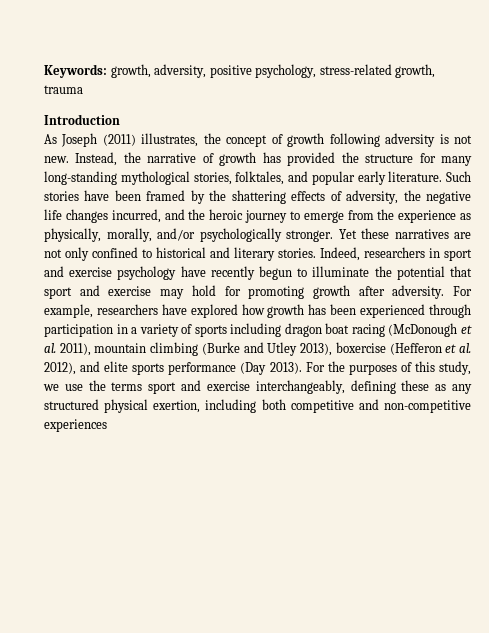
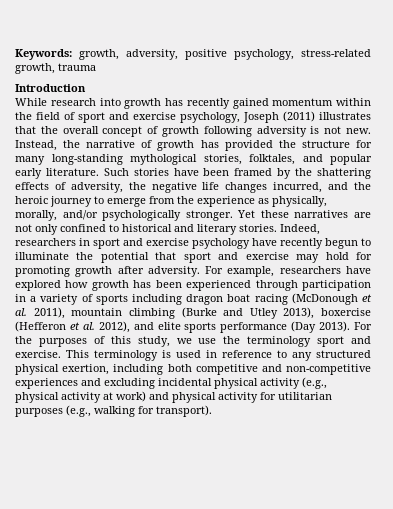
[44,133,221,147] As Joseph (2011) illustrates, the -> [15,98,371,109] [15,111,371,123] [15,126,99,134] While research into growth has recently gained momentum within the field of sport and exercise psychology, Joseph (2011) illustrates that the overall
[111,380,447,394] terms sport and exercise interchangeably, defining these as -> [247,336,371,347] [15,350,287,361] terminology sport and exercise. This terminology is used in reference to
(107, 425) none -> [81,377,327,389] [15,391,332,403] [15,405,212,417] and excluding incidental physical activity (e.g., physical activity at work) and physical activity for utilitarian purposes (e.g., walking for transport).

